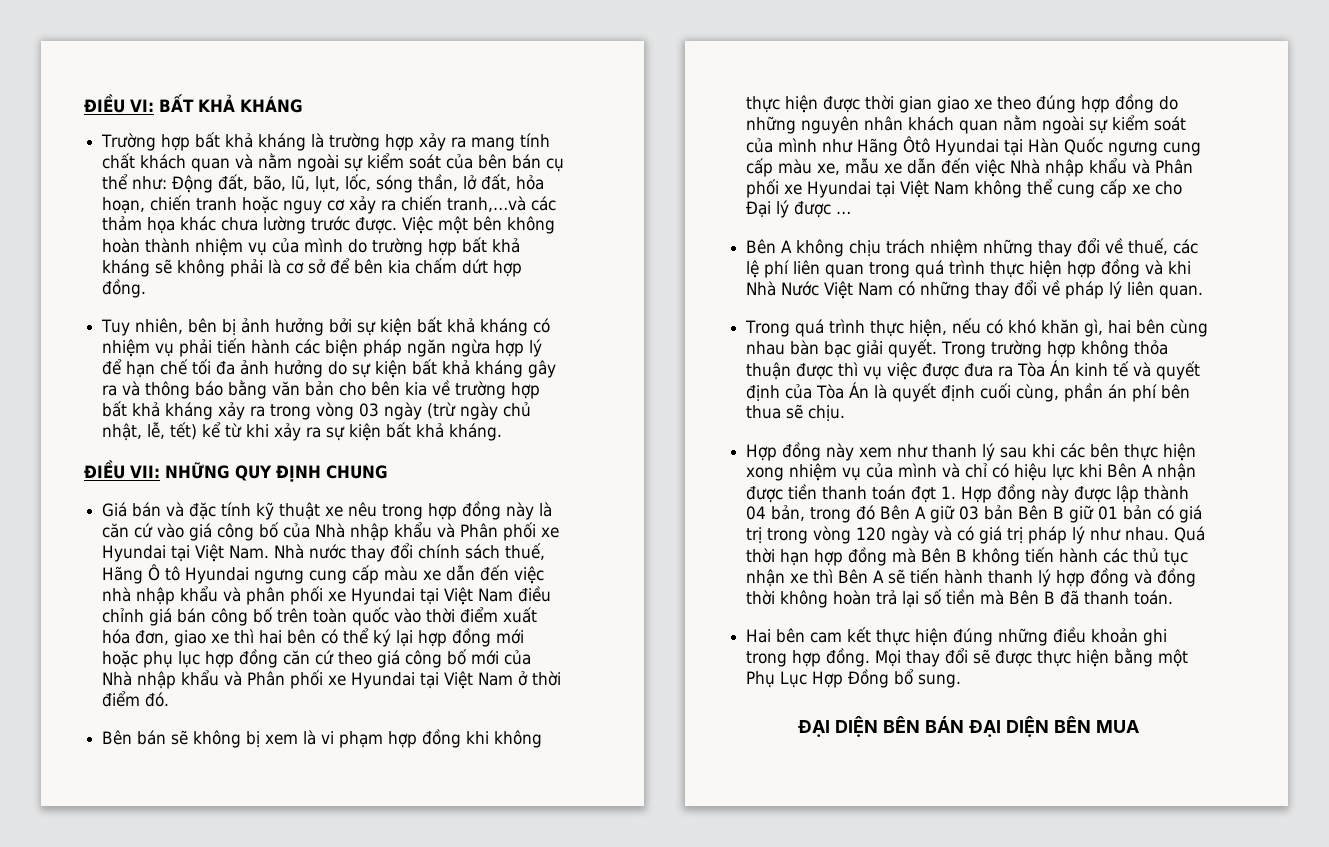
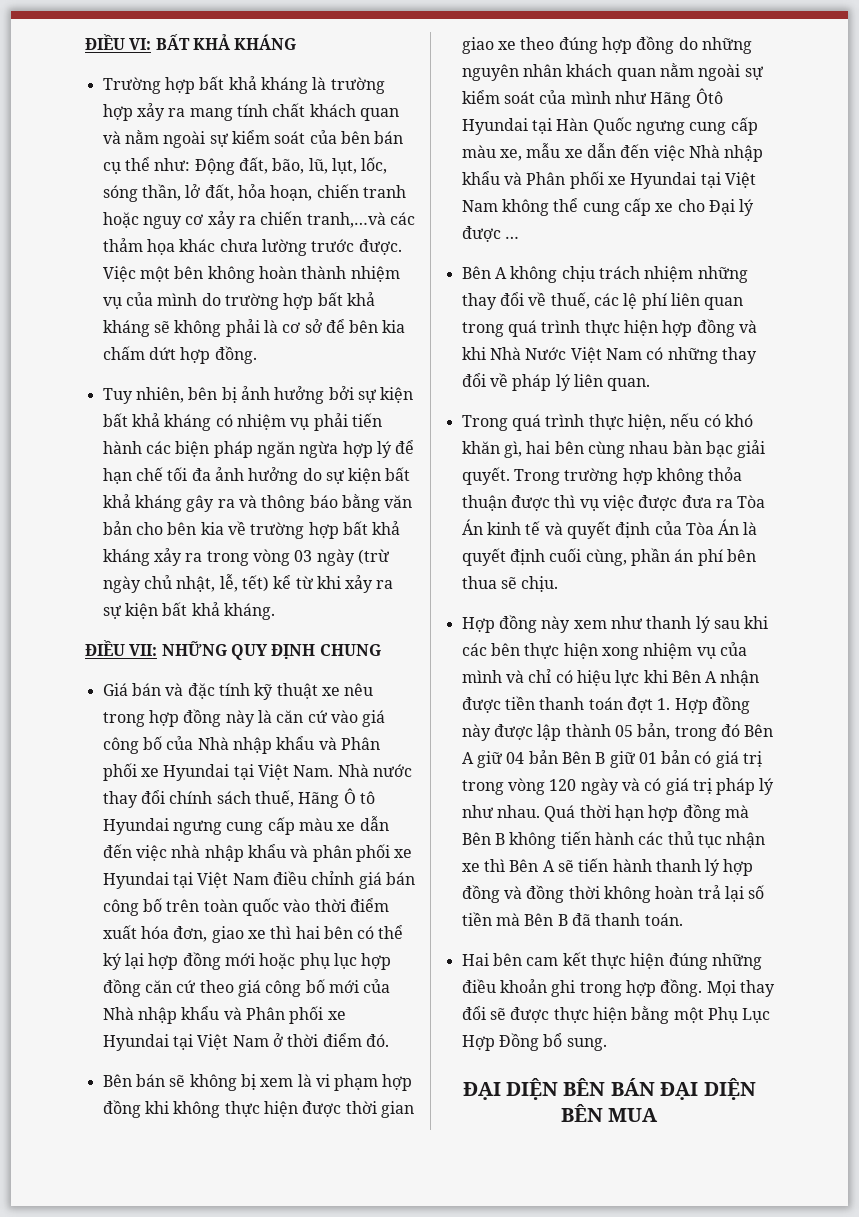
[746,506,767,520] 04 -> [614,725,633,737] 05
[959,506,980,520] 03 -> [506,752,525,764] 04

